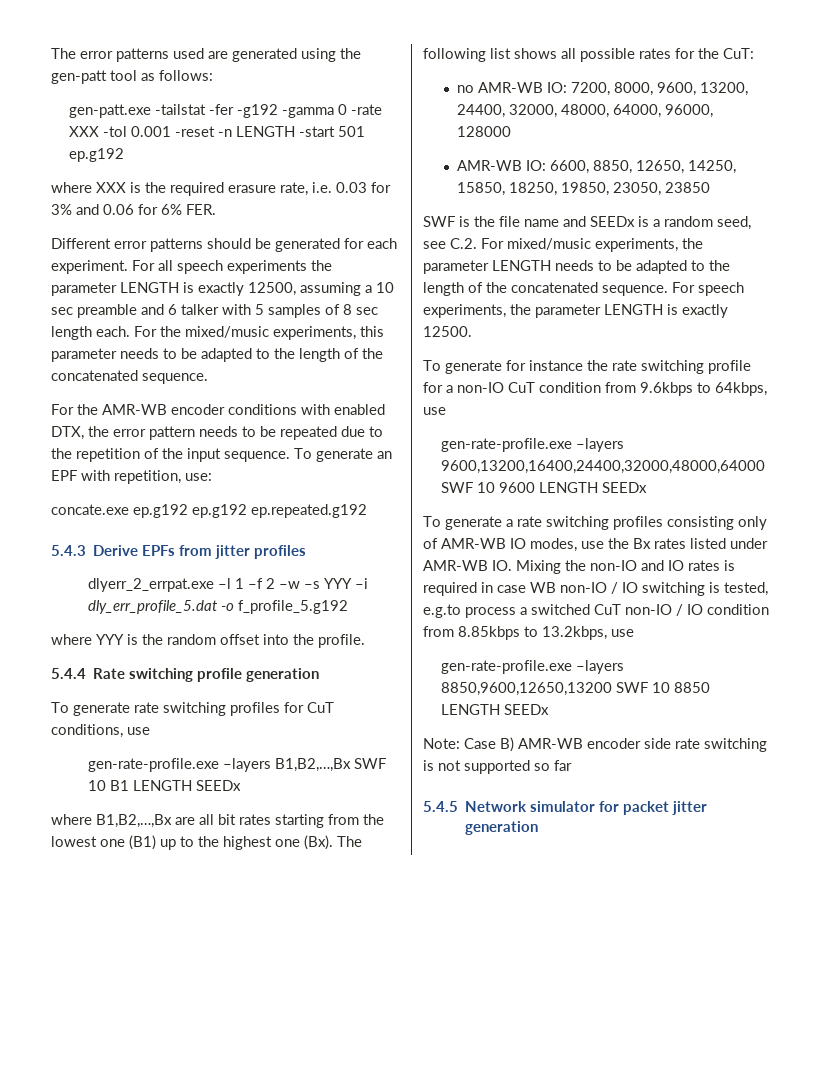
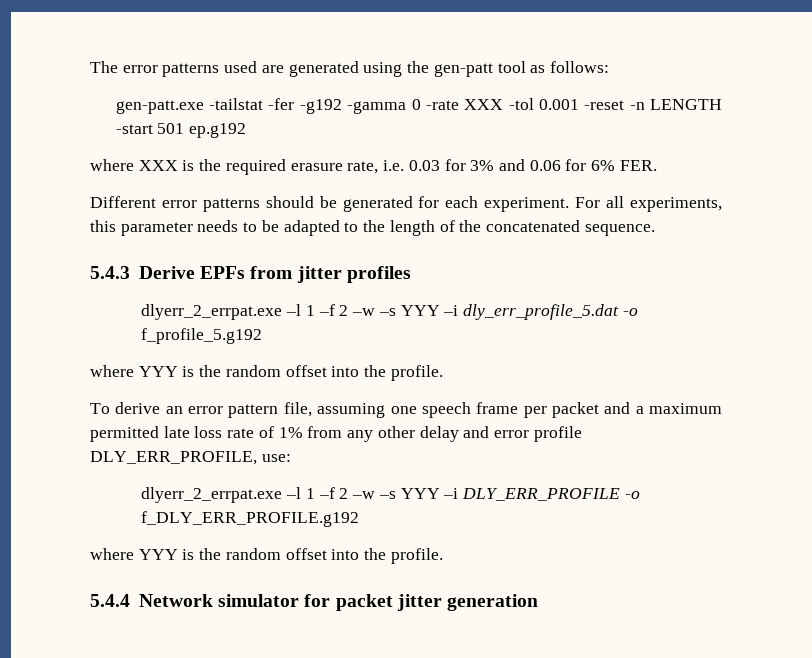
[177,260,332,274] [51,282,394,296] [51,304,378,318] [51,326,269,340] speech experiments the parameter LENGTH is exactly 12500, assuming a 10 sec preamble and 6 talker with 5 samples of 8 sec length each. For the mixed/music -> (625, 202) none
[51,404,385,415] [51,426,383,440] [51,448,392,462] [51,470,212,484] [51,504,367,518] // For the AMR-WB encoder conditions with enabled DTX, the error pattern needs to be repeated due to the repetition of the input sequence. To generate an EPF with repetition, use: // concate.exe ep.g192 ep.g192 ep.repeated.g192 -> (655, 230) none
[51,668,320,682] [51,702,334,716] [51,724,150,738] [87,758,386,772] [87,780,241,791] [51,814,384,828] [51,835,362,850] [423,48,754,62] [457,82,749,96] [457,104,714,118] [457,126,512,137] [457,160,737,174] [457,182,711,196] [423,216,751,230] [423,238,703,252] [423,260,730,274] [423,282,744,296] [423,304,728,318] [423,326,472,337] [423,360,751,374] [423,382,767,396] [423,407,446,415] [441,438,625,452] [441,460,766,474] [441,482,648,493] [423,516,767,530] [423,538,768,552] [423,560,735,574] [423,582,768,596] [423,604,769,618] [423,626,634,640] [441,660,625,674] [441,682,711,696] [441,704,550,715] [423,737,767,752] [423,760,572,774] [423,801,458,812] 5.4.4 Rate switching profile generation // To generate rate switching profiles for CuT conditions, use // gen-rate-profile.exe –layers B1,B2,…,Bx SWF 10 B1 LENGTH SEEDx // where B1,B2,…,Bx are all bit rates starting from the lowest one (B1) up to the highest one (Bx). The following list shows all possible rates for the CuT: // no AMR-WB IO: 7200, 8000, 9600, 13200, 24400, 32000, 48000, 64000, 96000, 128000 // AMR-WB IO: 6600, 8850, 12650, 14250, 15850, 18250, 19850, 23050, 23850 // SWF is the file name and SEEDx is a random seed, see C.2. For mixed/music experiments, the parameter LENGTH needs to be adapted to the length of the concatenated sequence. For speech experiments, the parameter LENGTH is exactly 12500. // To generate for instance the rate switching profile for a non-IO CuT condition from 9.6kbps to 64kbps, use // gen-rate-profile.exe –layers 9600,13200,16400,24400,32000,48000,64000 SWF 10 9600 LENGTH SEEDx // To generate a rate switching profiles consisting only of AMR-WB IO modes, use the Bx rates listed under AMR-WB IO. Mixing the non-IO and IO rates is required in case WB non-IO / IO switching is tested, e.g.to process a switched CuT non-IO / IO condition from 8.85kbps to 13.2kbps, use // gen-rate-profile.exe –layers 8850,9600,12650,13200 SWF 10 8850 LENGTH SEEDx // Note: Case B) AMR-WB encoder side rate switching is not supported so far // 5.4.5 -> [90,402,722,418] [90,426,582,442] [90,451,291,465] [141,487,640,503] [141,511,360,527] [90,548,443,564] [90,594,130,607] To derive an error pattern file, assuming one speech frame per packet and a maximum permitted late loss rate of 1% from any other delay and error profile DLY_ERR_PROFILE, use: // dlyerr_2_errpat.exe –l 1 –f 2 –w –s YYY –i DLY_ERR_PROFILE -o f_DLY_ERR_PROFILE.g192 // where YYY is the random offset into the profile. // 5.4.4

